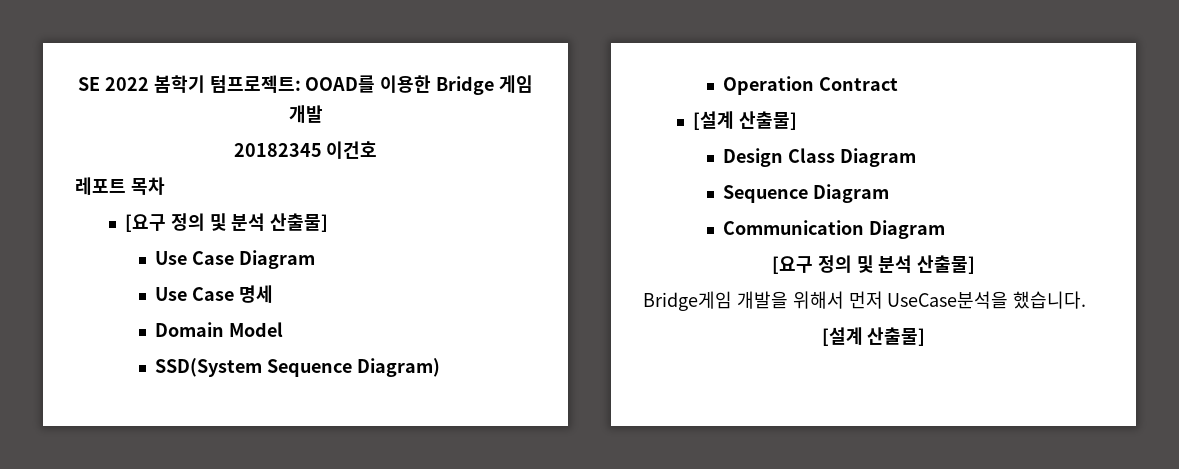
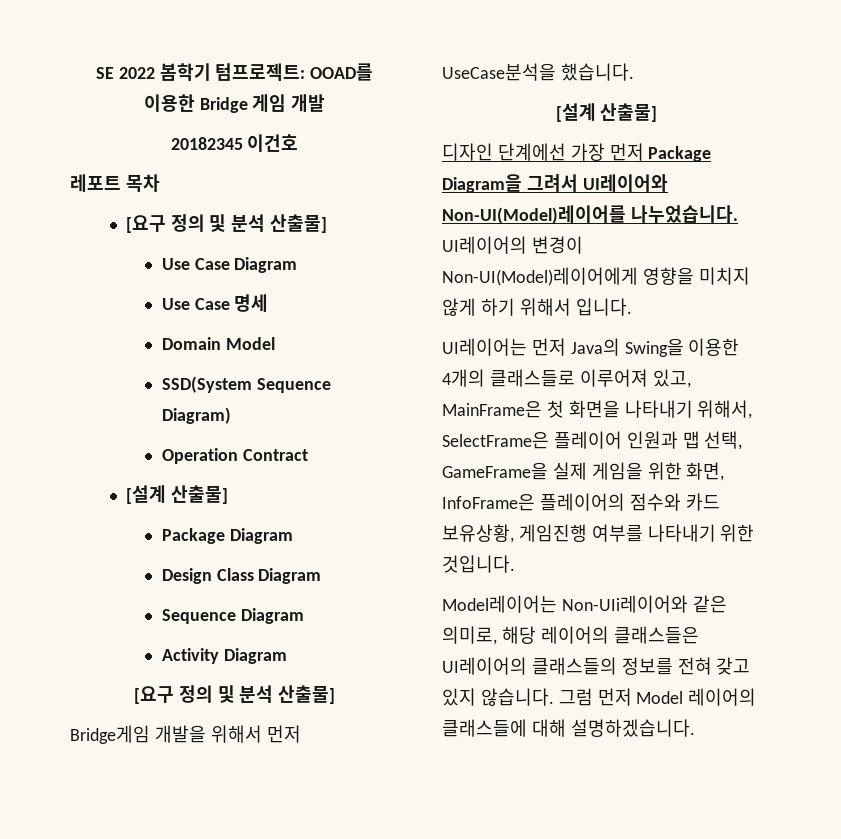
(797, 120) none -> [161,528,293,544] // Package Diagram
[722,220,864,235] Communication -> [161,648,219,664] Activity
(926, 336) none -> [442,143,712,162] [442,174,668,193] [442,205,738,224] [442,236,583,254] [442,267,750,286] [442,298,632,316] [442,338,740,357] [442,369,691,388] [442,400,753,419] [442,431,743,450] [442,462,725,481] [442,493,720,511] [442,524,755,543] [442,555,515,573] [442,595,727,613] [442,626,699,645] [442,657,751,675] [442,688,757,706] [442,719,695,737] // 디자인 단계에선 가장 먼저 Package Diagram을 그려서 UI레이어와 Non-UI(Model)레이어를 나누었습니다. UI레이어의 변경이 Non-UI(Model)레이어에게 영향을 미치지 않게 하기 위해서 입니다. // UI레이어는 먼저 Java의 Swing을 이용한 4개의 클래스들로 이루어져 있고, MainFrame은 첫 화면을 나타내기 위해서, SelectFrame은 플레이어 인원과 맵 선택, GameFrame을 실제 게임을 위한 화면, InfoFrame은 플레이어의 점수와 카드 보유상황, 게임진행 여부를 나타내기 위한 것입니다. // Model레이어는 Non-UIi레이어와 같은 의미로, 해당 레이어의 클래스들은 UI레이어의 클래스들의 정보를 전혀 갖고 있지 않습니다. 그럼 먼저 Model 레이어의 클래스들에 대해 설명하겠습니다.

